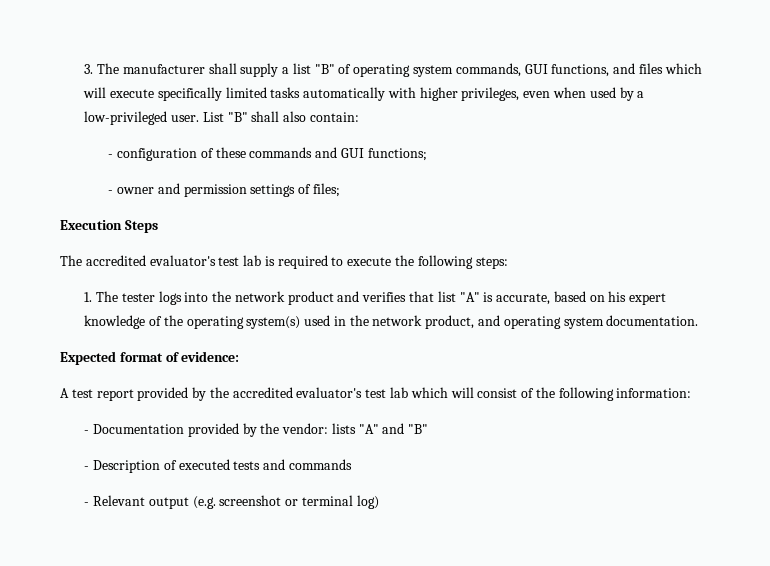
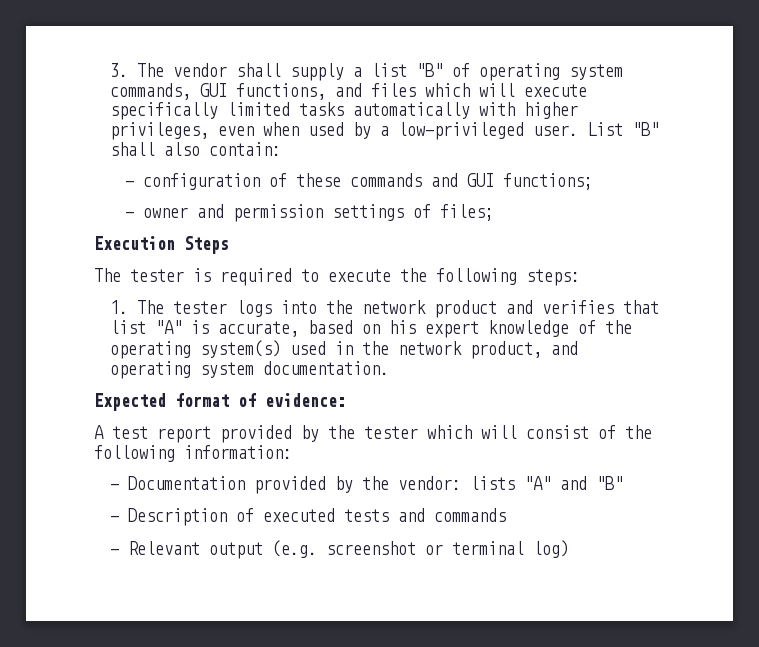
[122,64,205,74] manufacturer -> [172,63,227,77] vendor
[85,255,262,266] accredited evaluator's test lab -> [130,269,184,282] tester
[232,387,409,398] accredited evaluator's test lab -> [364,426,418,439] tester

